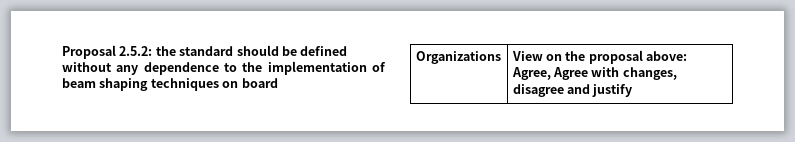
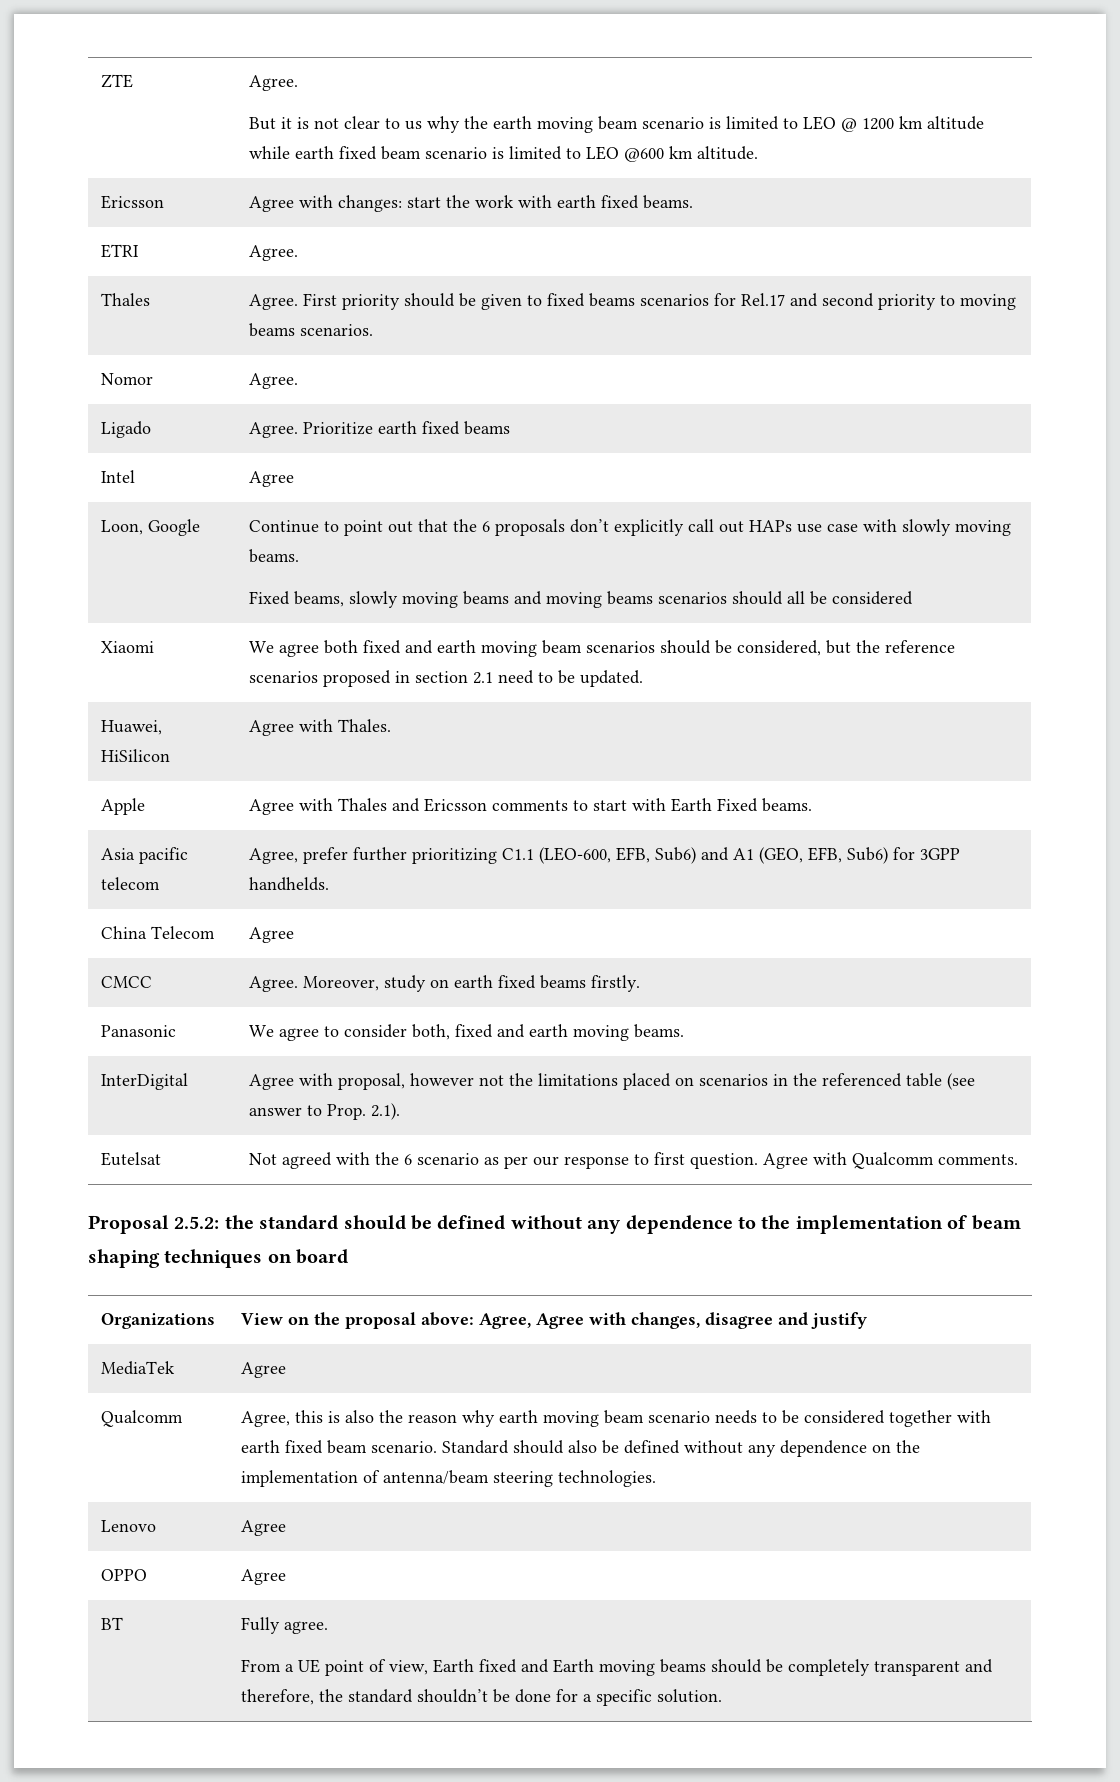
(62, 52) none -> [100,74,133,88] [248,75,298,91] [248,116,984,133] [248,146,758,162] [100,195,164,209] [248,195,693,212] [100,244,139,258] [248,245,298,261] [100,293,150,306] [248,293,1016,310] [248,323,373,337] [100,373,153,385] [248,373,298,389] [100,421,151,438] [248,421,510,438] [100,470,135,483] [248,471,294,487] [100,519,200,536] [248,519,1011,536] [248,549,299,563] [248,591,913,608] [100,641,154,653] [248,640,955,657] [248,670,643,687] [100,720,162,735] [100,749,170,762] [248,719,391,736] [100,798,145,815] [248,798,812,815] [100,847,188,864] [100,877,160,890] [248,847,960,864] [248,877,329,891] [100,926,215,939] [248,927,294,943] [100,976,152,988] [248,975,640,992] [100,1025,176,1037] [248,1024,684,1041] [100,1073,188,1090] [248,1073,975,1090] [248,1103,400,1120] [100,1152,161,1166] [248,1152,1018,1169] ZTE | Agree. // But it is not clear to us why the earth moving beam scenario is limited to LEO @ 1200 km altitude while earth fixed beam scenario is limited to LEO @600 km altitude. // Ericsson | Agree with changes: start the work with earth fixed beams. // ETRI | Agree. // Thales | Agree. First priority should be given to fixed beams scenarios for Rel.17 and second priority to moving beams scenarios. // Nomor | Agree. // Ligado | Agree. Prioritize earth fixed beams // Intel | Agree // Loon, Google | Continue to point out that the 6 proposals don’t explicitly call out HAPs use case with slowly moving beams. // Fixed beams, slowly moving beams and moving beams scenarios should all be considered // Xiaomi | We agree both fixed and earth moving beam scenarios should be considered, but the reference scenarios proposed in section 2.1 need to be updated. // Huawei, HiSilicon | Agree with Thales. // Apple | Agree with Thales and Ericsson comments to start with Earth Fixed beams. // Asia pacific telecom | Agree, prefer further prioritizing C1.1 (LEO-600, EFB, Sub6) and A1 (GEO, EFB, Sub6) for 3GPP handhelds. // China Telecom | Agree // CMCC | Agree. Moreover, study on earth fixed beams firstly. // Panasonic | We agree to consider both, fixed and earth moving beams. // InterDigital | Agree with proposal, however not the limitations placed on scenarios in the referenced table (see answer to Prop. 2.1). // Eutelsat | Not agreed with the 6 scenario as per our response to first question. Agree with Qualcomm comments. //
(633, 90) none -> [100,1361,175,1375] [240,1362,286,1378] [100,1410,183,1427] [240,1410,991,1427] [240,1440,920,1457] [240,1470,656,1487] [100,1520,156,1532] [240,1520,286,1536] [100,1569,147,1581] [240,1569,286,1585] [100,1617,123,1630] [240,1617,328,1634] [240,1659,993,1676] [240,1689,722,1706] // MediaTek | Agree // Qualcomm | Agree, this is also the reason why earth moving beam scenario needs to be considered together with earth fixed beam scenario. Standard should also be defined without any dependence on the implementation of antenna/beam steering technologies. // Lenovo | Agree // OPPO | Agree // BT | Fully agree. // From a UE point of view, Earth fixed and Earth moving beams should be completely transparent and therefore, the standard shouldn’t be done for a specific solution.

